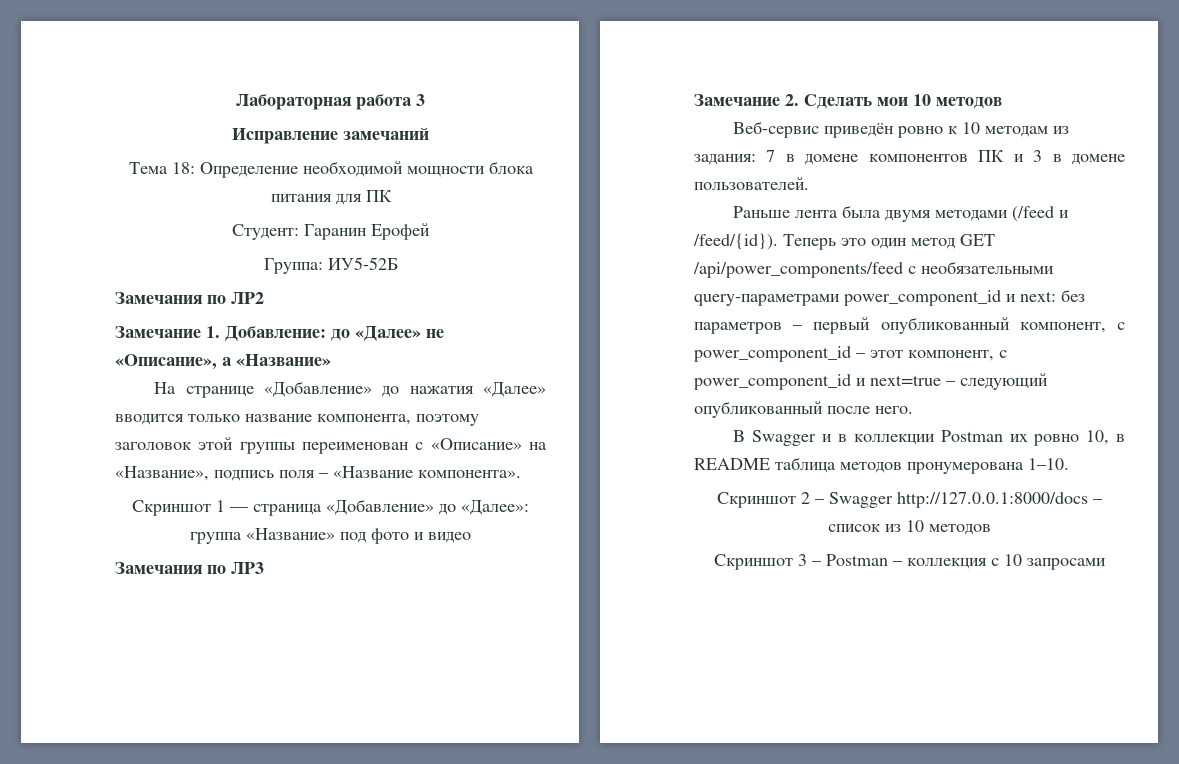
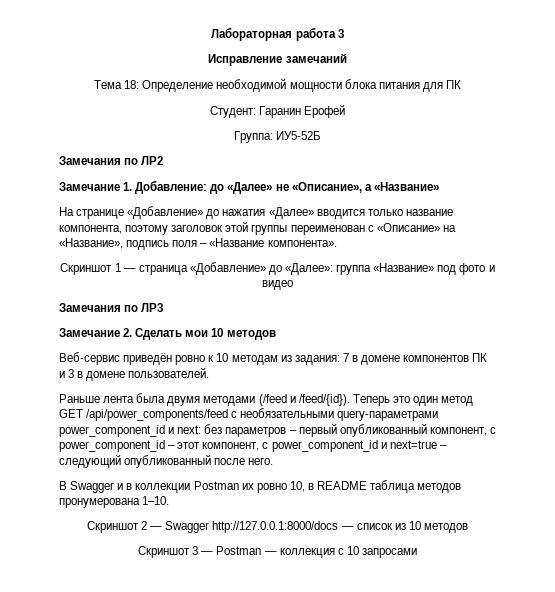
[815,499,824,504] – -> [150,526,163,530] —
[1093,499,1102,504] – -> [341,526,354,530] —
[812,554,902,566] – Postman – -> [201,546,277,555] — Postman —

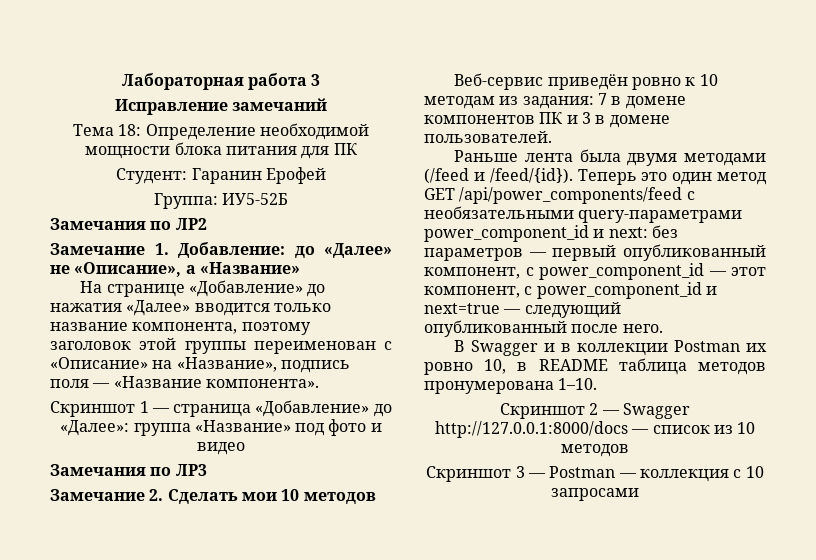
[200,243,208,247] – -> [92,383,111,388] —
[289,430,297,434] – -> [528,252,547,257] —
[168,445,176,449] – -> [708,271,727,276] —
[439,445,447,449] – -> [503,309,522,314] —

